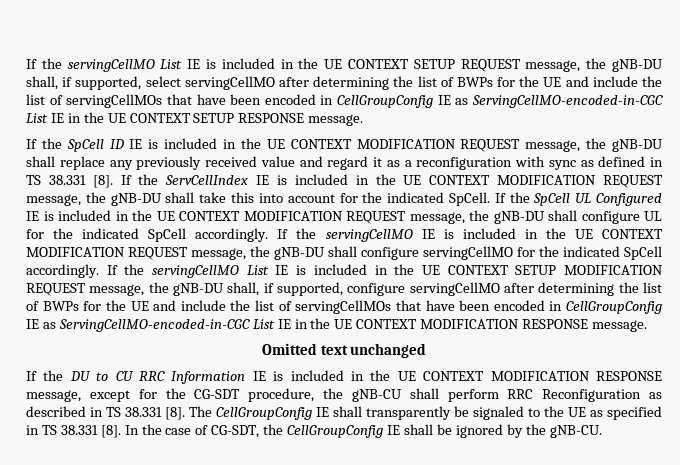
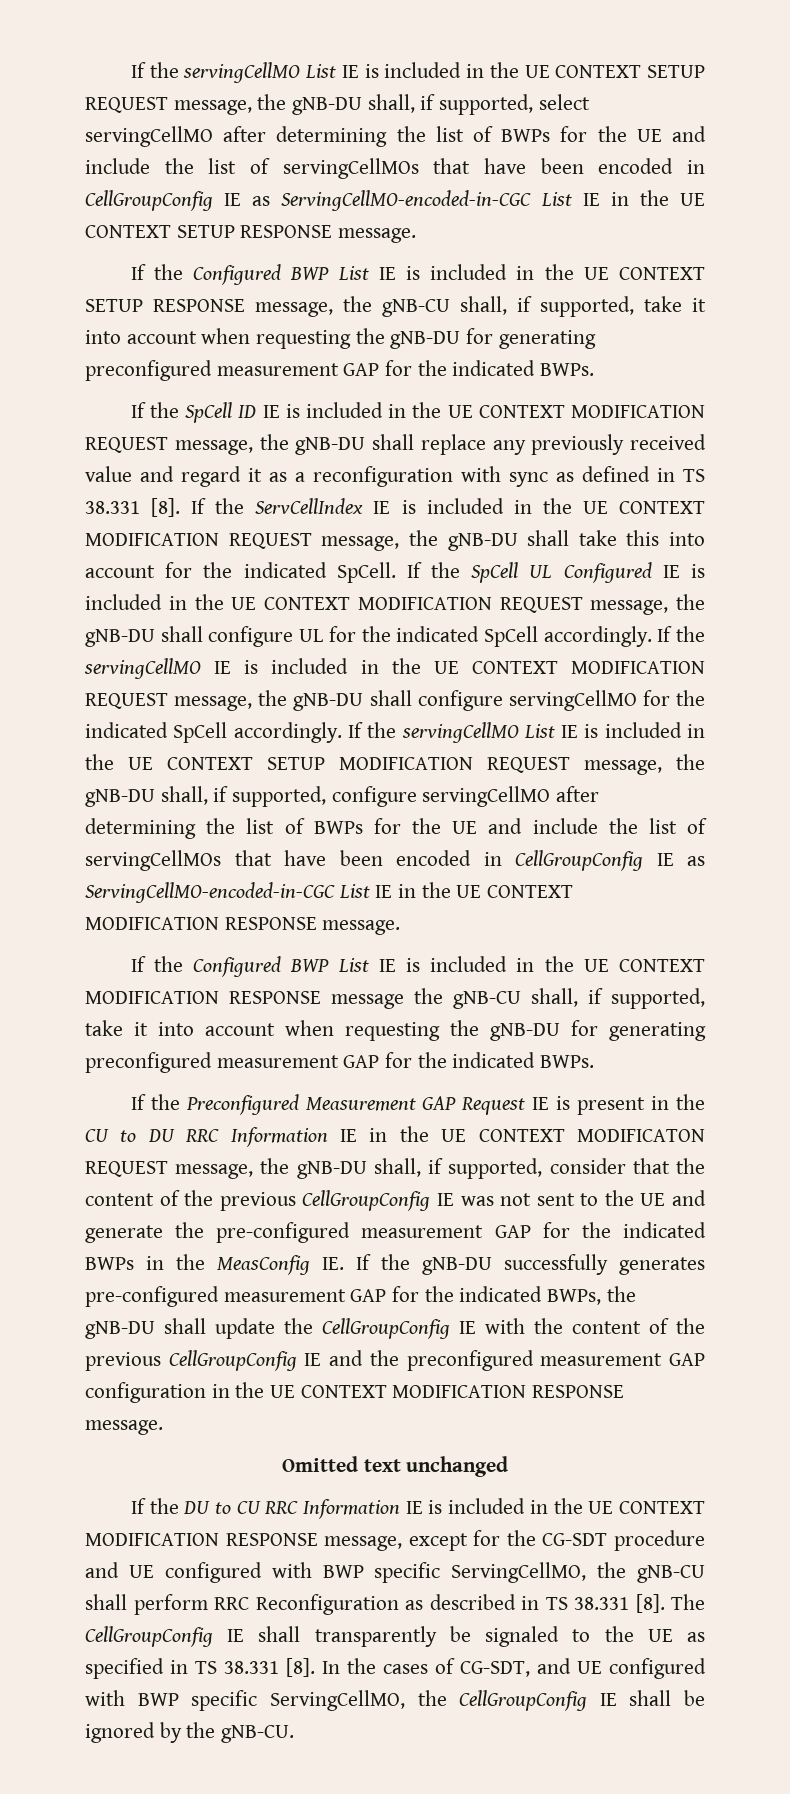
(364, 120) none -> [130,264,706,285] [85,296,706,317] [85,328,596,349] [85,360,595,381] // If the Configured BWP List IE is included in the UE CONTEXT SETUP RESPONSE message, the gNB-CU shall, if supported, take it into account when requesting the gNB-DU for generating preconfigured measurement GAP for the indicated BWPs.
(648, 326) none -> [130,956,706,977] [85,988,705,1009] [85,1020,706,1041] [85,1052,595,1073] [130,1094,705,1115] [85,1126,705,1147] [85,1158,705,1179] [85,1190,707,1211] [85,1222,706,1243] [85,1254,705,1275] [85,1286,636,1307] [85,1318,705,1339] [85,1350,705,1371] [85,1382,625,1403] [85,1420,163,1435] // If the Configured BWP List IE is included in the UE CONTEXT MODIFICATION RESPONSE message the gNB-CU shall, if supported, take it into account when requesting the gNB-DU for generating preconfigured measurement GAP for the indicated BWPs. // If the Preconfigured Measurement GAP Request IE is present in the CU to DU RRC Information IE in the UE CONTEXT MODIFICATON REQUEST message, the gNB-DU shall, if supported, consider that the content of the previous CellGroupConfig IE was not sent to the UE and generate the pre-configured measurement GAP for the indicated BWPs in the MeasConfig IE. If the gNB-DU successfully generates pre-configured measurement GAP for the indicated BWPs, the gNB-DU shall update the CellGroupConfig IE with the content of the previous CellGroupConfig IE and the preconfigured measurement GAP configuration in the UE CONTEXT MODIFICATION RESPONSE message.
[248,388,315,402] procedure, -> [613,1530,705,1551] [85,1562,587,1583] procedure and UE configured with BWP specific ServingCellMO,
[165,428,192,435] case -> [383,1664,428,1674] cases
(260, 431) none -> [537,1658,706,1679] [85,1690,405,1711] and UE configured with BWP specific ServingCellMO,

